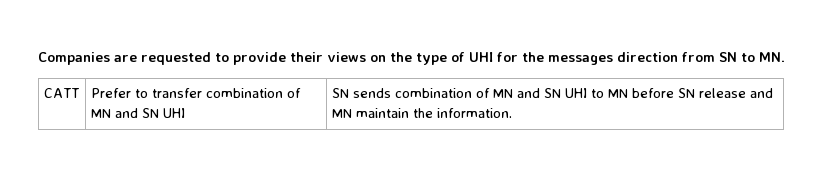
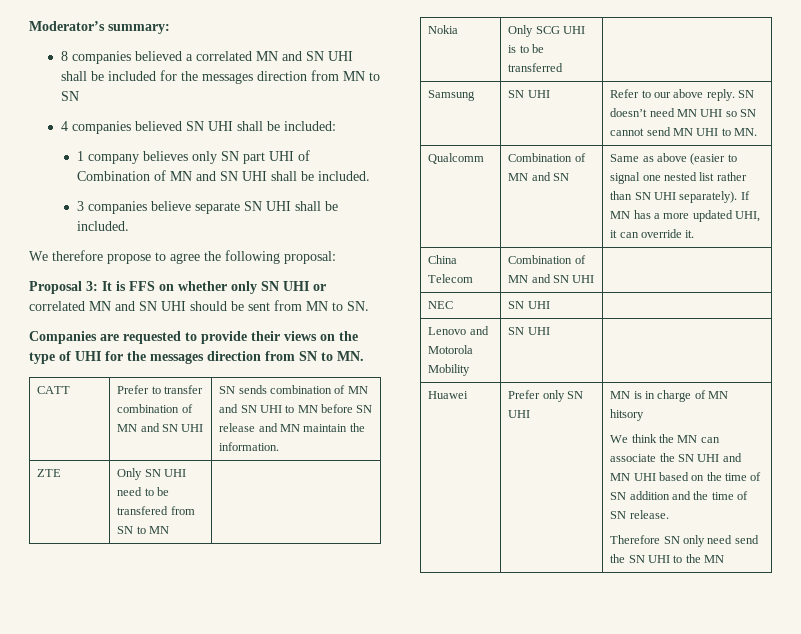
(38, 58) none -> [29,21,170,34] [60,51,353,64] [60,70,380,84] [60,91,79,101] [60,121,336,134] [76,150,310,164] [76,170,370,181] [76,201,338,214] [76,221,129,231] [29,250,336,264] [29,281,326,294] [29,300,369,311] Moderator’s summary: // 8 companies believed a correlated MN and SN UHI shall be included for the messages direction from MN to SN // 4 companies believed SN UHI shall be included: // 1 company believes only SN part UHI of Combination of MN and SN UHI shall be included. // 3 companies believe separate SN UHI shall be included. // We therefore propose to agree the following proposal: // Proposal 3: It is FFS on whether only SN UHI or correlated MN and SN UHI should be sent from MN to SN. //
(512, 113) none -> [37,469,62,477] [117,468,186,480] [117,487,169,496] [117,506,195,515] [117,526,169,534] [428,25,459,34] [508,25,585,37] [508,44,544,53] [508,63,564,72] [428,90,476,101] [508,90,550,98] [610,89,755,101] [610,108,757,117] [610,127,758,136] [428,153,485,164] [508,153,586,162] [508,172,569,181] [610,153,737,165] [610,172,747,184] [610,191,750,203] [610,210,761,222] [610,229,695,238] [428,255,458,264] [428,274,474,283] [508,255,586,264] [508,274,595,283] [428,301,454,309] [508,301,550,309] [428,326,489,335] [428,345,474,354] [428,364,471,376] [508,327,550,335] [428,391,469,399] [508,390,583,402] [508,410,531,418] [610,390,729,402] [610,409,645,421] [610,434,720,443] [610,453,742,462] [610,472,762,481] [610,491,749,500] [610,510,669,519] [610,535,759,547] [610,554,725,563] // ZTE | Only SN UHI need to be transfered from SN to MN | // Nokia | Only SCG UHI is to be transferred | // Samsung | SN UHI | Refer to our above reply. SN doesn’t need MN UHI so SN cannot send MN UHI to MN. // Qualcomm | Combination of MN and SN | Same as above (easier to signal one nested list rather than SN UHI separately). If MN has a more updated UHI, it can override it. // China Telecom | Combination of MN and SN UHI | // NEC | SN UHI | // Lenovo and Motorola Mobility | SN UHI | // Huawei | Prefer only SN UHI | MN is in charge of MN hitsory // We think the MN can associate the SN UHI and MN UHI based on the time of SN addition and the time of SN release. // Therefore SN only need send the SN UHI to the MN

